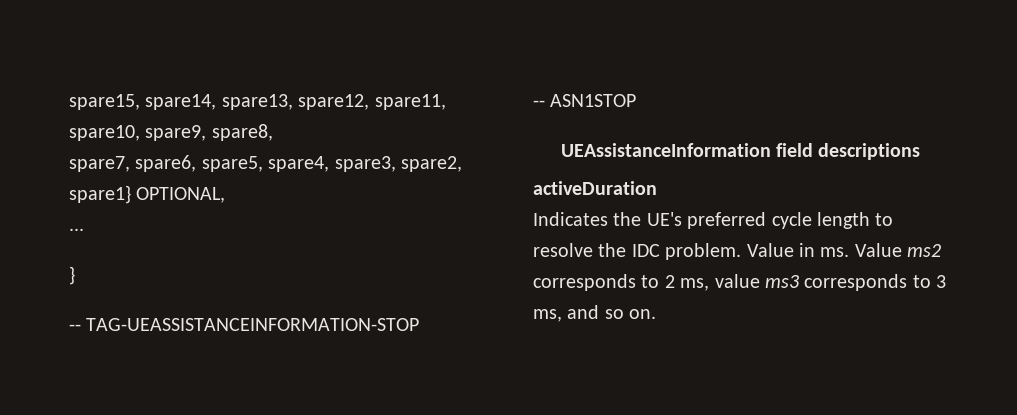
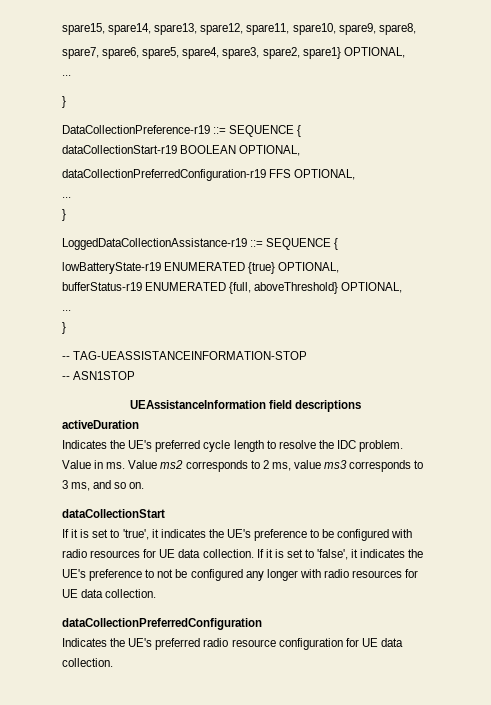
(75, 275) none -> [62,125,302,137] [62,145,301,156] [62,169,356,181] [62,197,71,198] [62,209,66,221] [62,238,339,250] [62,262,340,274] [62,282,403,294] [62,310,71,311] [62,322,66,334] // DataCollectionPreference-r19 ::= SEQUENCE { // dataCollectionStart-r19 BOOLEAN OPTIONAL, // dataCollectionPreferredConfiguration-r19 FFS OPTIONAL, // ... // } // LoggedDataCollectionAssistance-r19 ::= SEQUENCE { // lowBatteryState-r19 ENUMERATED {true} OPTIONAL, // bufferStatus-r19 ENUMERATED {full, aboveThreshold} OPTIONAL, // ... // }
(657, 314) none -> [62,509,165,518] [62,529,413,541] [62,549,424,560] [62,569,419,581] [62,589,157,598] [62,618,262,630] [62,638,403,650] [62,658,113,667] // dataCollectionStart // If it is set to 'true', it indicates the UE's preference to be configured with radio resources for UE data collection. If it is set to 'false', it indicates the UE's preference to not be configured any longer with radio resources for UE data collection. // dataCollectionPreferredConfiguration // Indicates the UE's preferred radio resource configuration for UE data collection.

